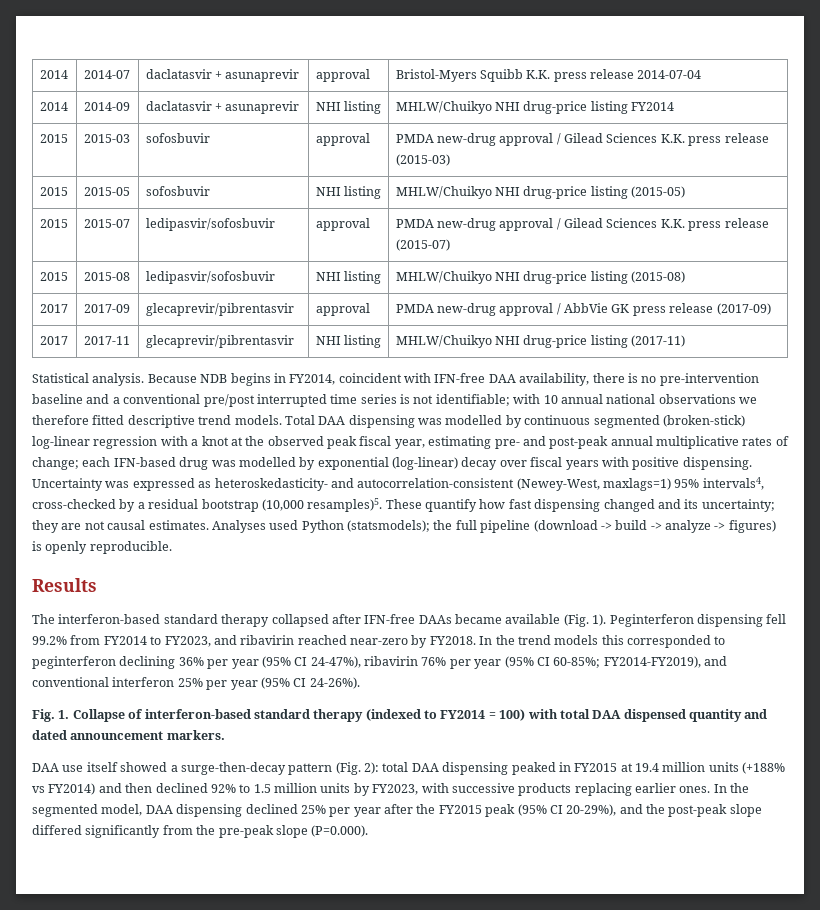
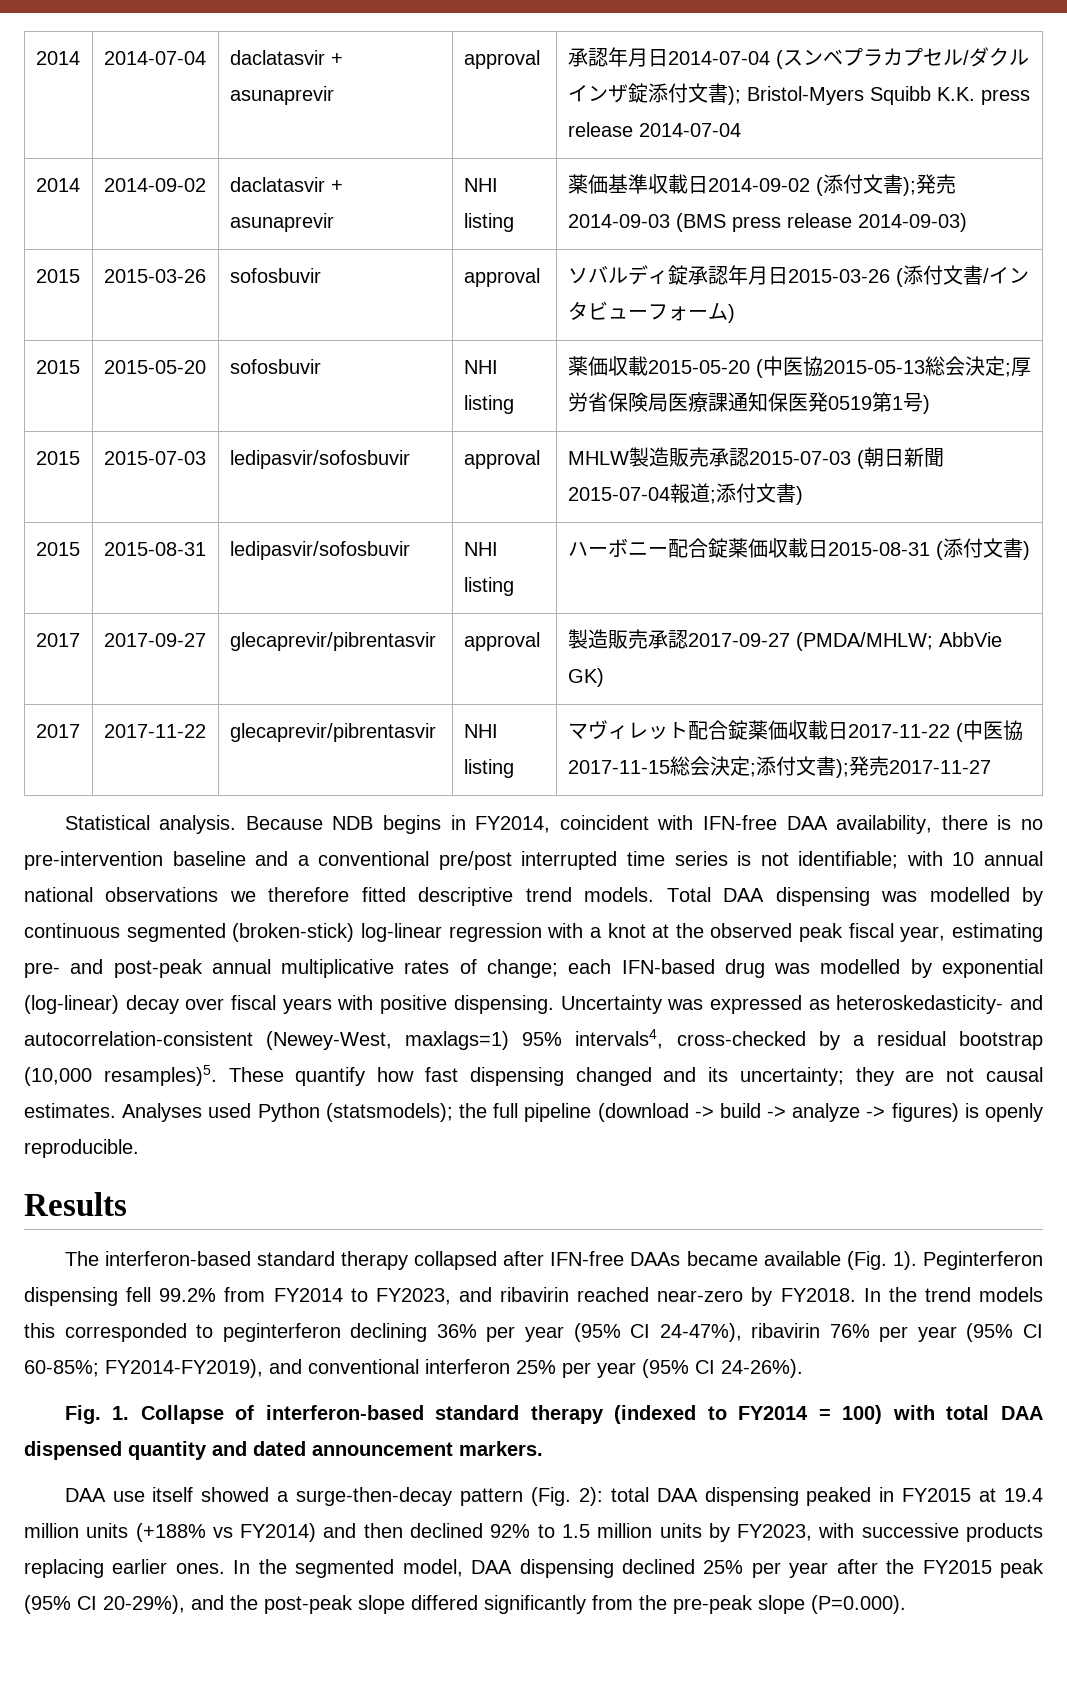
[39,70,68,79] [83,70,130,79] 2014 | 2014-07 -> [35,51,80,65] [103,51,206,65] 2014 | 2014-07-04
(370, 75) none -> [567,47,1029,69] [567,83,741,105] 承認年月日2014-07-04 (スンベプラカプセル/ダクルインザ錠添付文書);
[83,102,130,111] 2014-09 -> [103,178,206,192] 2014-09-02
[395,101,675,114] [39,134,68,143] [83,134,130,143] MHLW/Chuikyo NHI drug-price listing FY2014 // 2015 | 2015-03 -> [567,174,956,196] [567,213,967,232] [35,269,80,283] [103,269,206,283] 薬価基準収載日2014-09-02 (添付文書);発売2014-09-03 (BMS press release 2014-09-03) // 2015 | 2015-03-26
[395,133,769,146] [395,154,450,166] [39,187,68,196] [83,187,130,196] PMDA new-drug approval / Gilead Sciences K.K. press release (2015-03) // 2015 | 2015-05 -> [567,265,1029,287] [567,301,735,323] [35,360,80,374] [103,360,206,374] ソバルディ錠承認年月日2015-03-26 (添付文書/インタビューフォーム) // 2015 | 2015-05-20
[395,186,686,199] [39,219,68,228] [83,219,130,228] MHLW/Chuikyo NHI drug-price listing (2015-05) // 2015 | 2015-07 -> [567,356,1031,378] [567,392,930,414] [35,451,80,465] [103,451,206,465] 薬価収載2015-05-20 (中医協2015-05-13総会決定;厚労省保険局医療課通知保医発0519第1号) // 2015 | 2015-07-03
[395,218,769,231] [395,239,450,251] [39,272,68,281] [83,272,130,281] PMDA new-drug approval / Gilead Sciences K.K. press release (2015-07) // 2015 | 2015-08 -> [567,447,944,469] [567,483,803,505] [35,542,80,556] [103,542,206,556] MHLW製造販売承認2015-07-03 (朝日新聞2015-07-04報道;添付文書) // 2015 | 2015-08-31
[395,271,686,284] [39,304,68,313] [83,304,130,313] MHLW/Chuikyo NHI drug-price listing (2015-08) // 2017 | 2017-09 -> [567,538,1030,560] [35,633,80,647] [103,633,206,647] ハーボニー配合錠薬価収載日2015-08-31 (添付文書) // 2017 | 2017-09-27
[395,303,771,316] [39,336,68,345] [83,336,130,345] PMDA new-drug approval / AbbVie GK press release (2017-09) // 2017 | 2017-11 -> [567,629,1002,651] [567,668,604,687] [35,724,80,738] [103,724,206,738] 製造販売承認2017-09-27 (PMDA/MHLW; AbbVie GK) // 2017 | 2017-11-22
[395,335,686,348] MHLW/Chuikyo NHI drug-price listing (2017-11) -> [567,720,1023,742] [567,756,991,778] マヴィレット配合錠薬価収載日2017-11-22 (中医協2017-11-15総会決定;添付文書);発売2017-11-27

